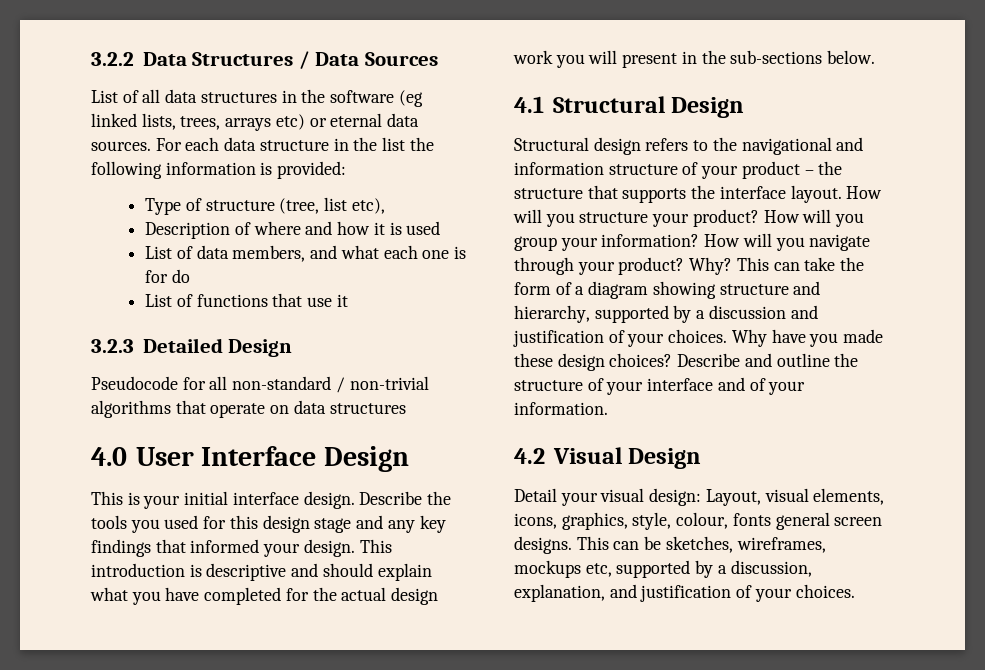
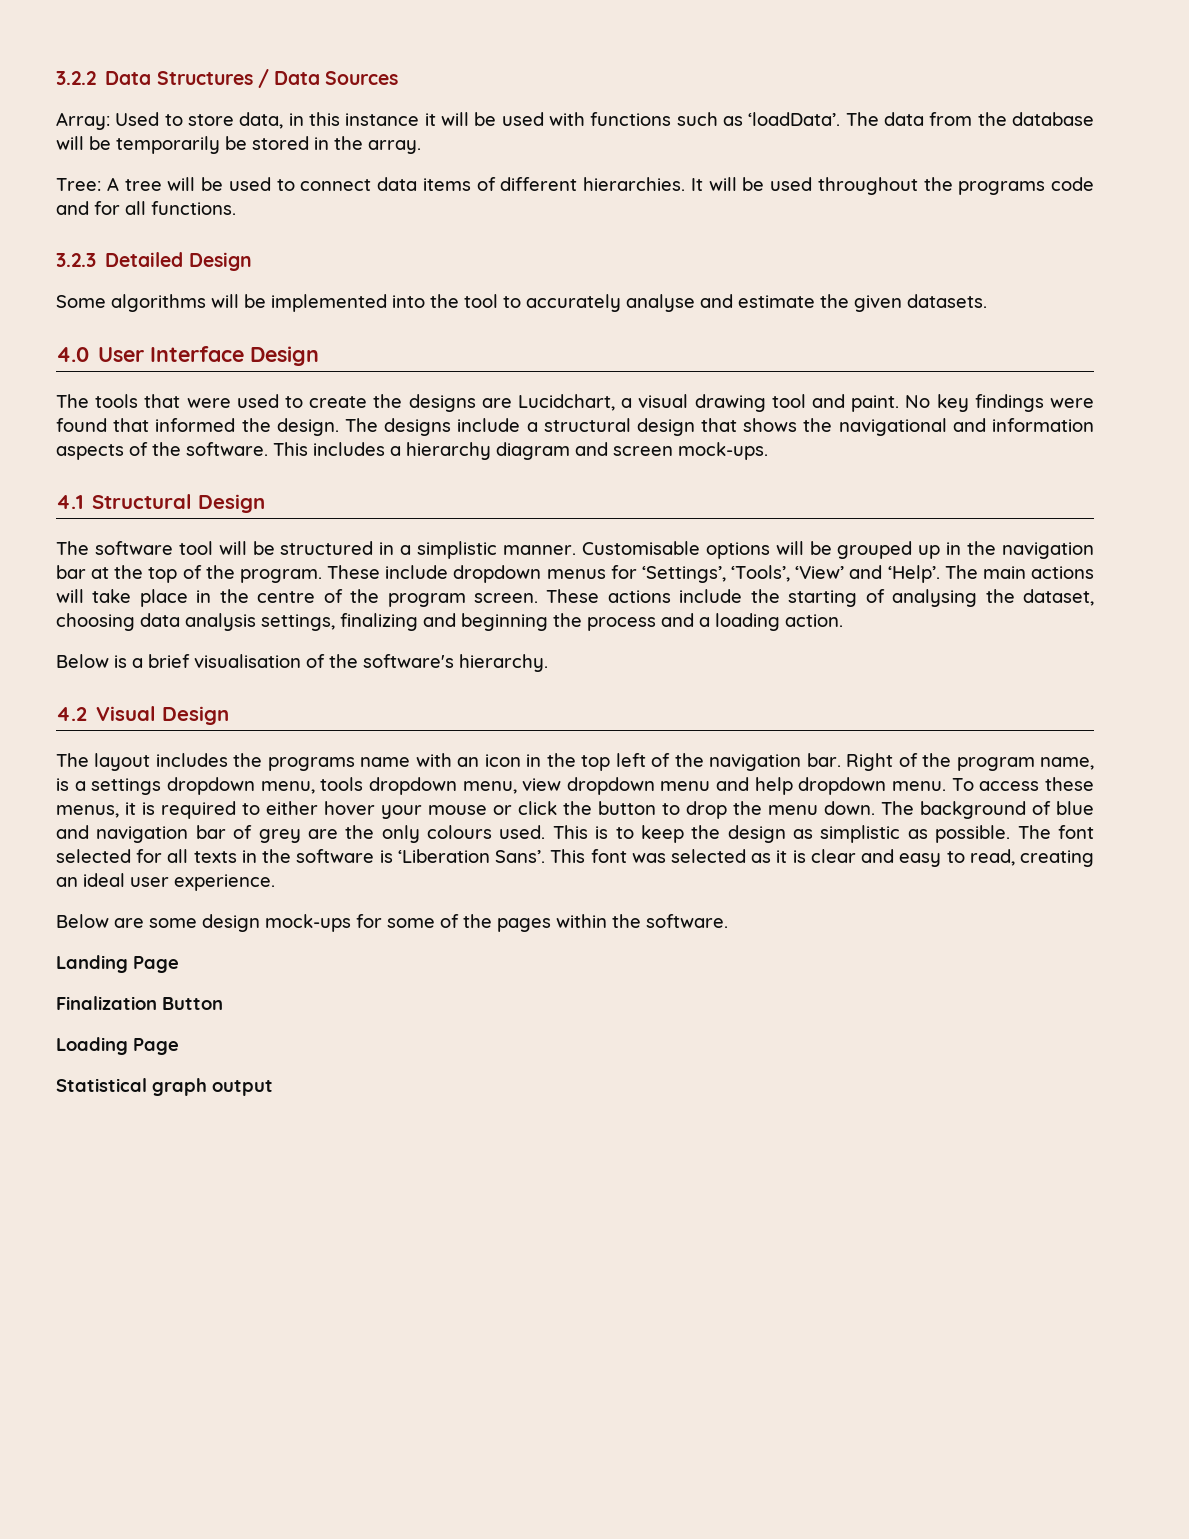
[91,89,423,107] [91,113,420,131] [91,137,434,151] [91,161,347,179] [145,197,385,215] [145,221,441,239] [145,245,467,262] [145,269,190,283] [145,293,348,307] [91,338,293,357] [91,376,429,393] [91,400,406,418] [91,446,409,472] [91,491,452,509] [91,515,446,533] [91,539,392,557] [91,563,432,581] [90,587,439,605] [513,50,876,68] [514,96,745,118] [514,137,864,155] [514,161,843,179] [514,185,883,203] [513,209,865,227] [514,233,871,251] [514,257,865,275] [514,281,821,299] [514,305,818,323] [513,329,884,347] [514,353,859,371] [514,377,806,395] [514,402,608,415] [514,447,702,469] [514,488,885,506] [514,512,883,530] [514,536,826,554] [514,560,812,578] [514,584,855,602] List of all data structures in the software (eg linked lists, trees, arrays etc) or eternal data sources. For each data structure in the list the following information is provided: // Type of structure (tree, list etc), // Description of where and how it is used // List of data members, and what each one is for do // List of functions that use it // 3.2.3 Detailed Design // Pseudocode for all non-standard / non-trivial algorithms that operate on data structures // 4.0 User Interface Design // This is your initial interface design. Describe the tools you used for this design stage and any key findings that informed your design. This introduction is descriptive and should explain what you have completed for the actual design work you will present in the sub-sections below. // 4.1 Structural Design // Structural design refers to the navigational and information structure of your product – the structure that supports the interface layout. How will you structure your product? How will you group your information? How will you navigate through your product? Why? This can take the form of a diagram showing structure and hierarchy, supported by a discussion and justification of your choices. Why have you made these design choices? Describe and outline the structure of your interface and of your information. // 4.2 Visual Design // Detail your visual design: Layout, visual elements, icons, graphics, style, colour, fonts general screen designs. This can be sketches, wireframes, mockups etc, supported by a discussion, explanation, and justification of your choices. -> [56,112,1095,130] [56,136,421,154] [56,177,1094,195] [56,201,236,215] [56,252,252,271] [56,294,987,312] [56,346,320,366] [56,394,1095,412] [56,418,1094,436] [56,442,768,460] [56,494,266,513] [56,541,1095,559] [56,565,1094,583] [56,589,1095,607] [56,613,843,631] [56,654,548,672] [56,706,230,725] [56,753,1094,771] [56,777,1094,795] [56,801,1094,819] [56,825,1095,843] [56,849,1095,867] [56,873,275,891] [56,914,728,932] [56,955,179,973] [56,996,223,1010] [56,1037,179,1055] [56,1078,273,1096] Array: Used to store data, in this instance it will be used with functions such as ‘loadData’. The data from the database will be temporarily be stored in the array. // Tree: A tree will be used to connect data items of different hierarchies. It will be used throughout the programs code and for all functions. // 3.2.3 Detailed Design // Some algorithms will be implemented into the tool to accurately analyse and estimate the given datasets. // 4.0 User Interface Design // The tools that were used to create the designs are Lucidchart, a visual drawing tool and paint. No key findings were found that informed the design. The designs include a structural design that shows the navigational and information aspects of the software. This includes a hierarchy diagram and screen mock-ups. // 4.1 Structural Design // The software tool will be structured in a simplistic manner. Customisable options will be grouped up in the navigation bar at the top of the program. These include dropdown menus for ‘Settings’, ‘Tools’, ‘View’ and ‘Help’. The main actions will take place in the centre of the program screen. These actions include the starting of analysing the dataset, choosing data analysis settings, finalizing and beginning the process and a loading action. // Below is a brief visualisation of the software's hierarchy. // 4.2 Visual Design // The layout includes the programs name with an icon in the top left of the navigation bar. Right of the program name, is a settings dropdown menu, tools dropdown menu, view dropdown menu and help dropdown menu. To access these menus, it is required to either hover your mouse or click the button to drop the menu down. The background of blue and navigation bar of grey are the only colours used. This is to keep the design as simplistic as possible. The font selected for all texts in the software is ‘Liberation Sans’. This font was selected as it is clear and easy to read, creating an ideal user experience. // Below are some design mock-ups for some of the pages within the software. // Landing Page // Finalization Button // Loading Page // Statistical graph output

